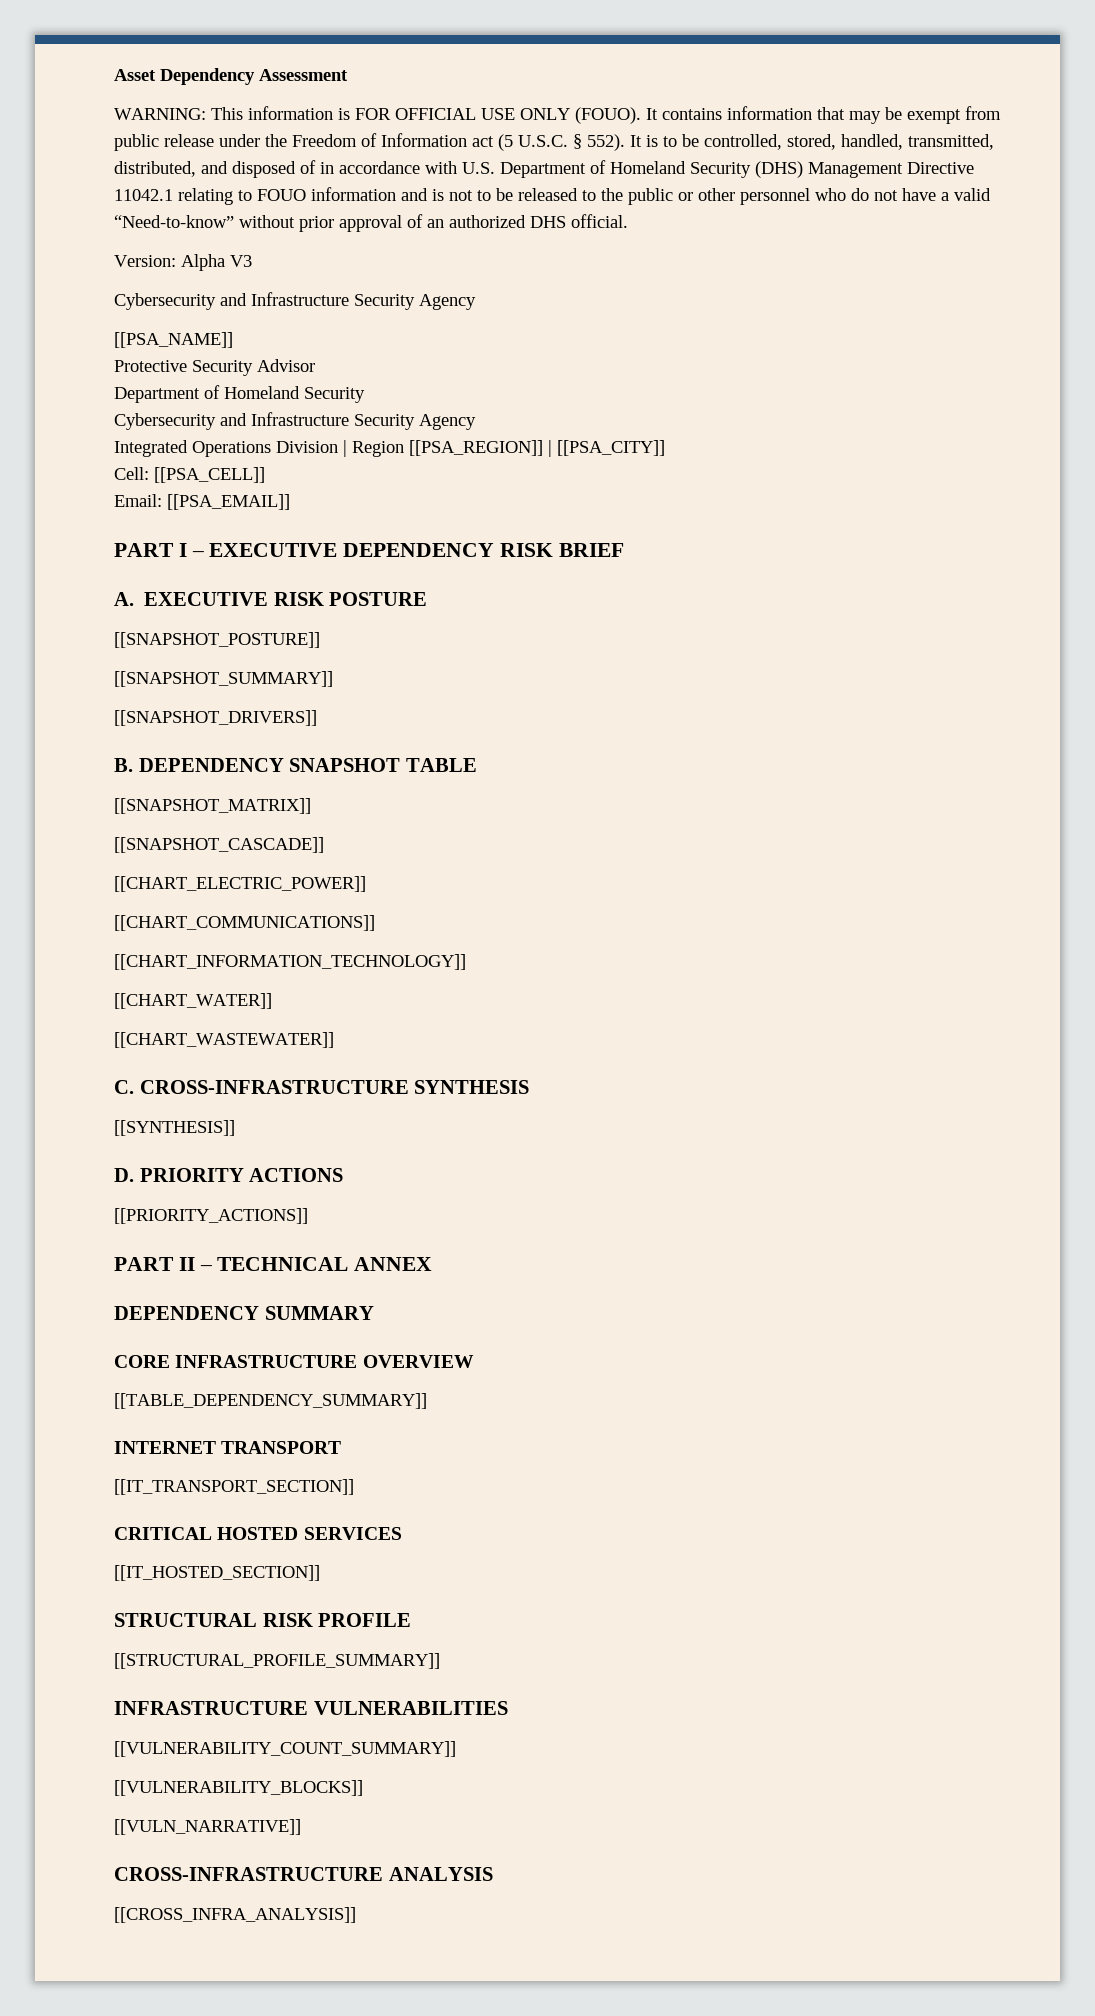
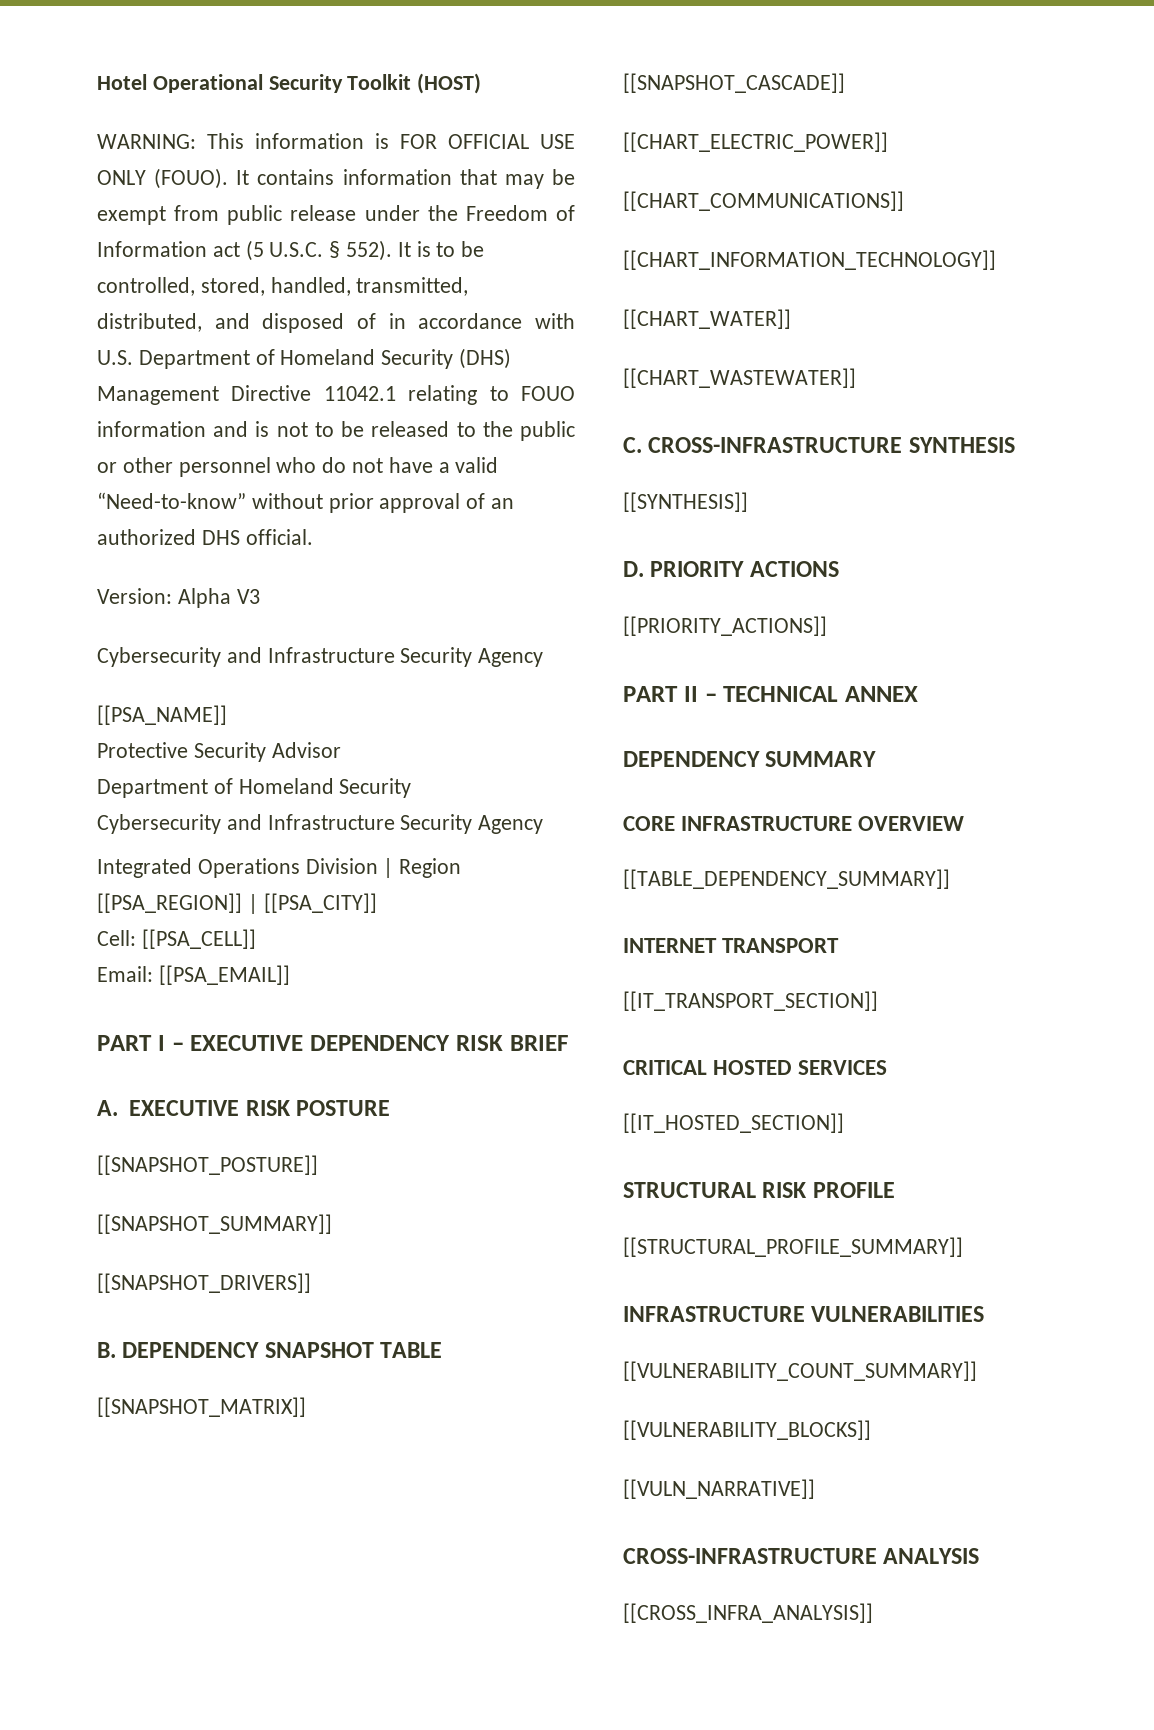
[114,68,348,85] Asset Dependency Assessment -> [97,73,482,94] Hotel Operational Security Toolkit (HOST)

